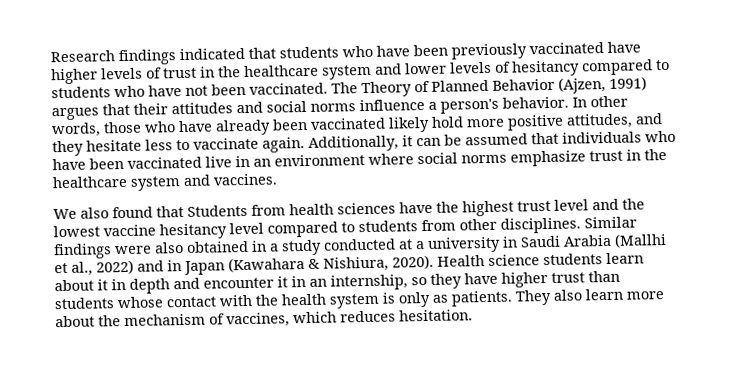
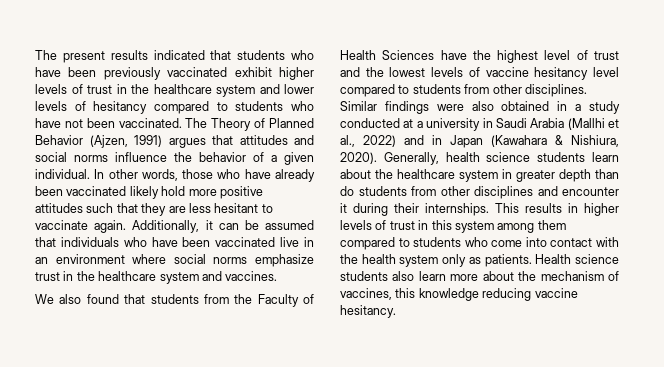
[50,49,177,66] Research findings -> [35,50,148,63] The present results
[607,41,641,53] have -> [234,67,272,77] exhibit
[133,103,168,115] their -> (233, 140) none
[428,96,569,114] a person's behavior. -> [174,152,314,165] [35,169,90,179] the behavior of a given individual.
[566,113,663,129] [52,139,173,157] attitudes, and they hesitate less -> [35,203,259,216] attitudes such that they are less hesitant
[187,199,589,217] Students from health sciences have the highest trust level -> [150,294,314,307] [340,50,619,63] students from the Faculty of Health Sciences have the highest level of trust
(100, 231) none -> [431,67,480,77] levels of
[437,255,485,267] Health -> [383,152,480,165] Generally, health
[97,270,620,294] [54,296,164,310] it in depth and encounter it in an internship, so they have higher trust than students whose -> [375,169,619,182] [340,186,619,199] [340,203,619,216] [340,220,566,233] [340,237,547,250] the healthcare system in greater depth than do students from other disciplines and encounter it during their internships. This results in higher levels of trust in this system among them compared to students who come into
[382,292,396,304] is -> (439, 261) none
[515,289,552,306] They -> [535,254,619,264] [340,271,388,281] Health science students
[293,309,473,324] which reduces hesitation. -> [395,288,578,301] [340,305,396,318] this knowledge reducing vaccine hesitancy.

